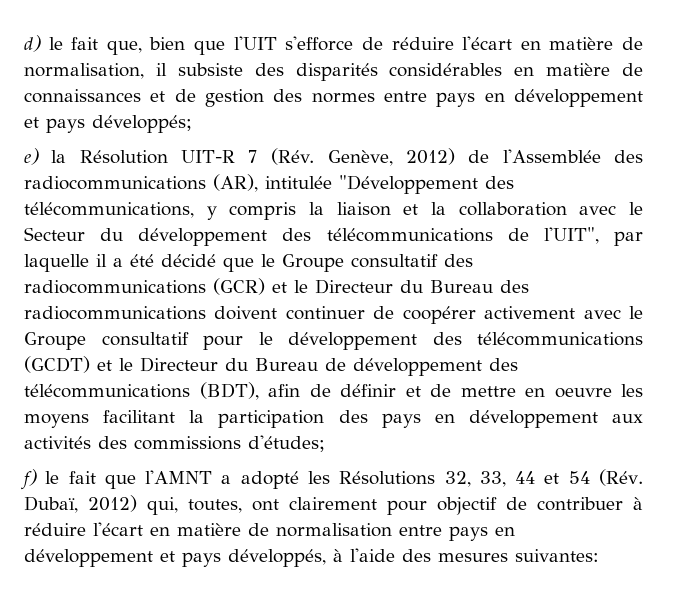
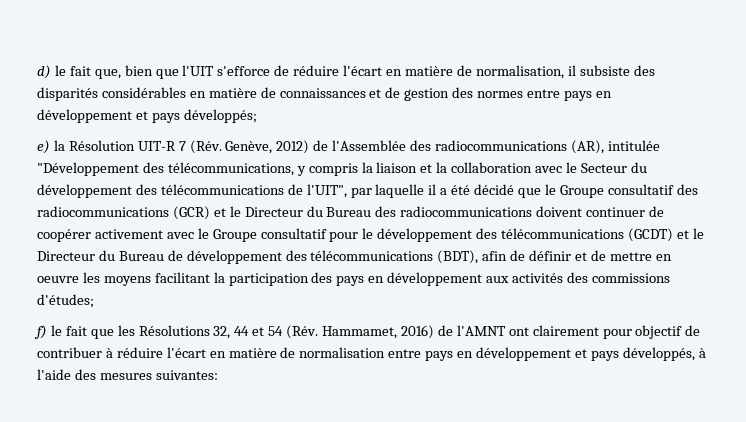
[145,470,299,489] l'AMNT a adopté -> (114, 334) none
[479,471,506,487] 33, -> (231, 332) none
[24,495,242,515] Dubaï, 2012) qui, toutes, -> [322,325,506,339] Hammamet, 2016) de l'AMNT

